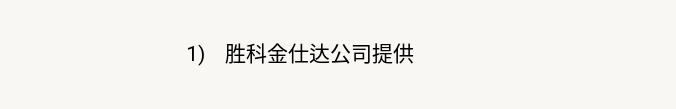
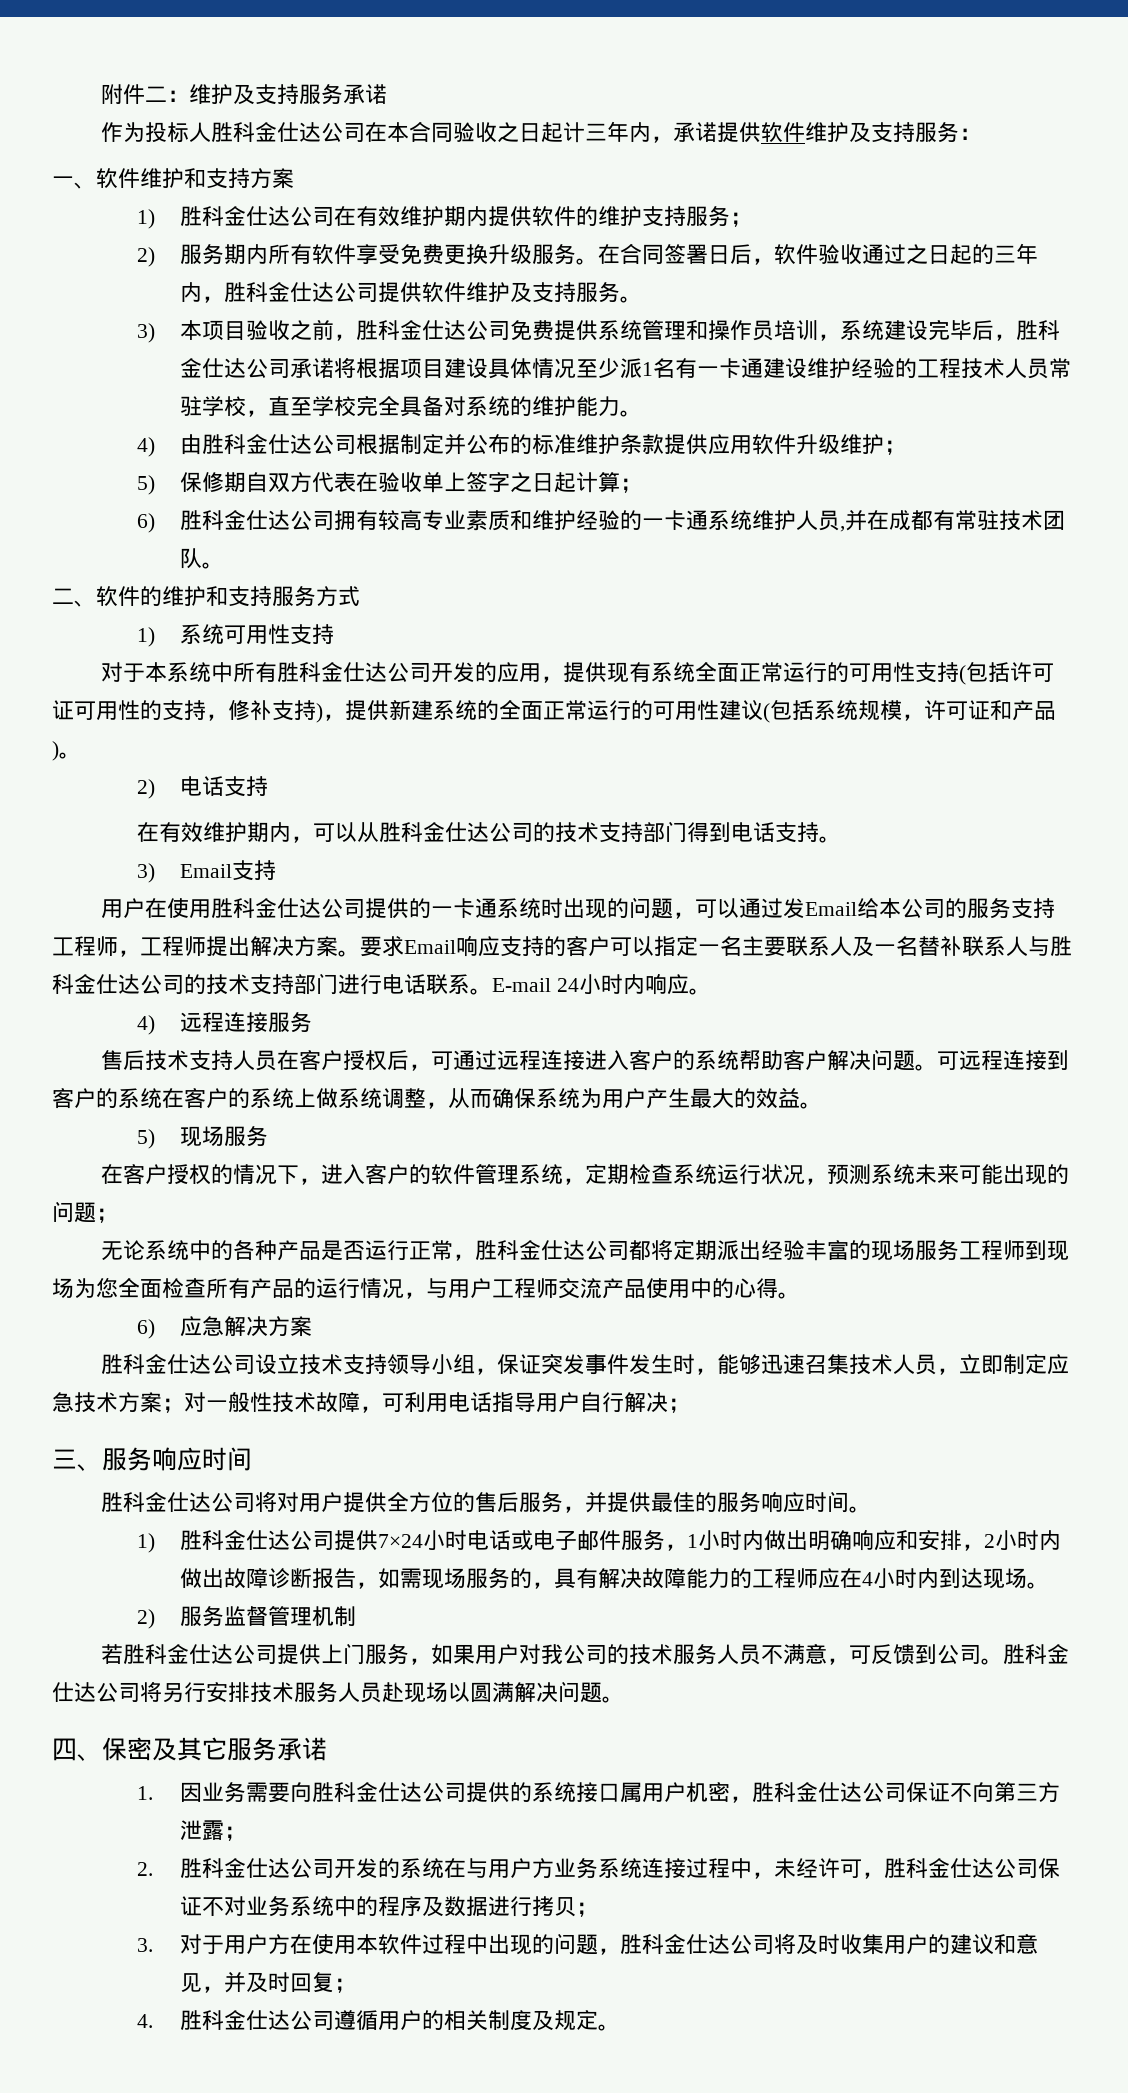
(185, 55) none -> [101,84,388,105] [101,121,982,143] [52,168,294,189] [137,206,752,229] [137,243,1038,267] [179,282,642,303] [137,319,1060,343] [179,357,1071,379] [179,395,642,417] [137,434,906,457] [137,472,642,495] [137,510,1065,533] [179,548,224,569] [52,586,360,607] [137,624,334,647] [101,662,1055,685] [52,700,1056,723] [52,741,81,761] [137,776,268,799] [137,821,842,843] [137,860,276,883] [101,897,1056,919] [52,935,1072,957] [52,973,711,995] [137,1012,312,1035] [101,1049,1070,1071] [52,1087,822,1109] [137,1126,268,1149] [101,1164,1070,1185] [52,1201,118,1223] [101,1239,1070,1261] [52,1277,800,1299] [137,1316,312,1339] [101,1353,1070,1375] [52,1392,690,1413] [52,1447,252,1471] [101,1491,872,1513] 附件二：维护及支持服务承诺 // 作为投标人胜科金仕达公司在本合同验收之日起计三年内，承诺提供软件维护及支持服务： // 一、软件维护和支持方案 // 1)胜科金仕达公司在有效维护期内提供软件的维护支持服务； // 2)服务期内所有软件享受免费更换升级服务。在合同签署日后，软件验收通过之日起的三年内，胜科金仕达公司提供软件维护及支持服务。 // 3)本项目验收之前，胜科金仕达公司免费提供系统管理和操作员培训，系统建设完毕后，胜科金仕达公司承诺将根据项目建设具体情况至少派1名有一卡通建设维护经验的工程技术人员常驻学校，直至学校完全具备对系统的维护能力。 // 4)由胜科金仕达公司根据制定并公布的标准维护条款提供应用软件升级维护； // 5)保修期自双方代表在验收单上签字之日起计算； // 6)胜科金仕达公司拥有较高专业素质和维护经验的一卡通系统维护人员,并在成都有常驻技术团队。 // 二、软件的维护和支持服务方式 // 1)系统可用性支持 // 对于本系统中所有胜科金仕达公司开发的应用，提供现有系统全面正常运行的可用性支持(包括许可证可用性的支持，修补支持)，提供新建系统的全面正常运行的可用性建议(包括系统规模，许可证和产品)。 // 2)电话支持 // 在有效维护期内，可以从胜科金仕达公司的技术支持部门得到电话支持。 // 3) Email支持 // 用户在使用胜科金仕达公司提供的一卡通系统时出现的问题，可以通过发Email给本公司的服务支持工程师，工程师提出解决方案。要求Email响应支持的客户可以指定一名主要联系人及一名替补联系人与胜科金仕达公司的技术支持部门进行电话联系。E-mail 24小时内响应。 // 4)远程连接服务 // 售后技术支持人员在客户授权后，可通过远程连接进入客户的系统帮助客户解决问题。可远程连接到客户的系统在客户的系统上做系统调整，从而确保系统为用户产生最大的效益。 // 5)现场服务 // 在客户授权的情况下，进入客户的软件管理系统，定期检查系统运行状况，预测系统未来可能出现的问题； // 无论系统中的各种产品是否运行正常，胜科金仕达公司都将定期派出经验丰富的现场服务工程师到现场为您全面检查所有产品的运行情况，与用户工程师交流产品使用中的心得。 // 6)应急解决方案 // 胜科金仕达公司设立技术支持领导小组，保证突发事件发生时，能够迅速召集技术人员，立即制定应急技术方案；对一般性技术故障，可利用电话指导用户自行解决； // 三、服务响应时间 // 胜科金仕达公司将对用户提供全方位的售后服务，并提供最佳的服务响应时间。 //
(414, 53) none -> [377,1529,1061,1551] [179,1568,1049,1589] [137,1606,356,1629] [101,1643,1070,1665] [52,1681,624,1703] [52,1737,327,1761] [137,1782,1060,1803] [179,1820,246,1841] [137,1858,1060,1879] [179,1896,598,1917] [137,1933,1038,1955] [179,1972,356,1993] [137,2010,620,2031] 7×24小时电话或电子邮件服务，1小时内做出明确响应和安排，2小时内做出故障诊断报告，如需现场服务的，具有解决故障能力的工程师应在4小时内到达现场。 // 2)服务监督管理机制 // 若胜科金仕达公司提供上门服务，如果用户对我公司的技术服务人员不满意，可反馈到公司。胜科金仕达公司将另行安排技术服务人员赴现场以圆满解决问题。 // 四、保密及其它服务承诺 // 1.因业务需要向胜科金仕达公司提供的系统接口属用户机密，胜科金仕达公司保证不向第三方泄露； // 2.胜科金仕达公司开发的系统在与用户方业务系统连接过程中，未经许可，胜科金仕达公司保证不对业务系统中的程序及数据进行拷贝； // 3.对于用户方在使用本软件过程中出现的问题，胜科金仕达公司将及时收集用户的建议和意见，并及时回复； // 4.胜科金仕达公司遵循用户的相关制度及规定。

